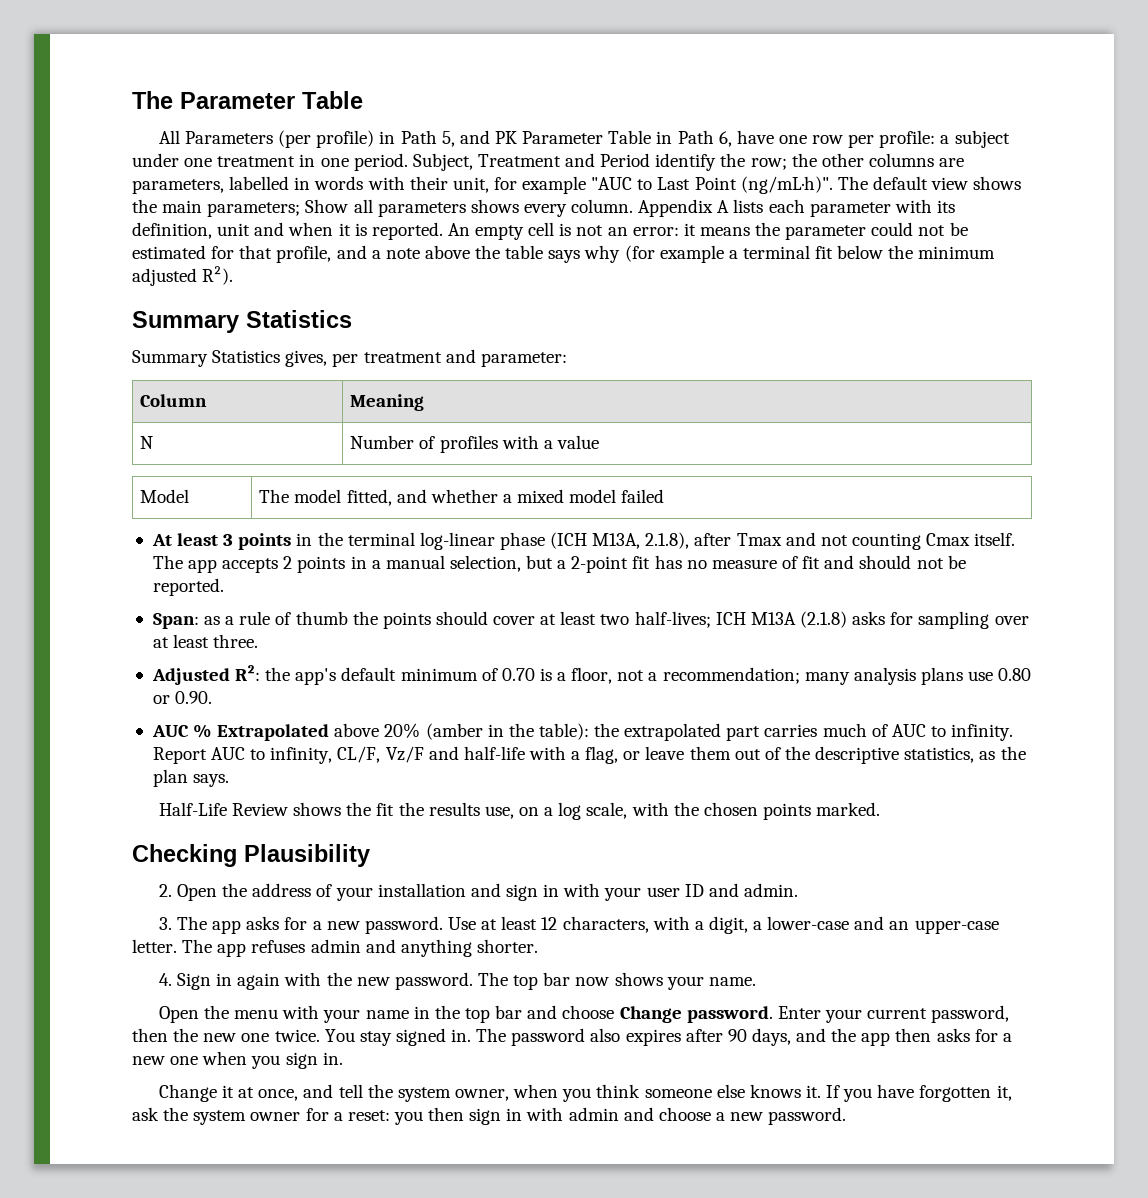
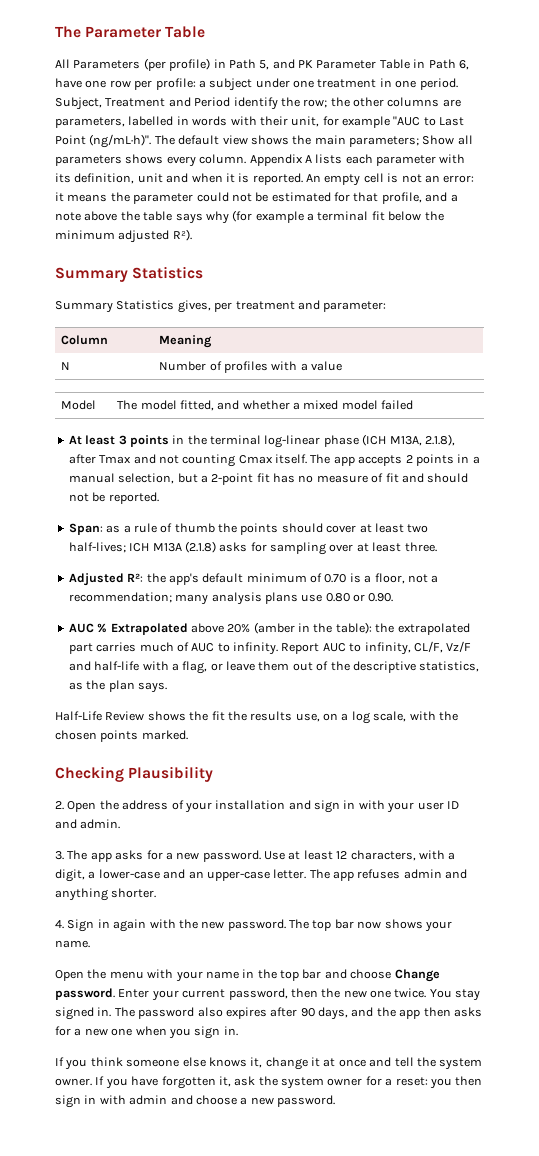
[158,1084,559,1102] Change it at once, and tell the system owner, when -> [55,1057,64,1066] If
[805,1085,821,1098] it. -> [250,1057,483,1070] [55,1078,92,1086] it, change it at once and tell the system owner.

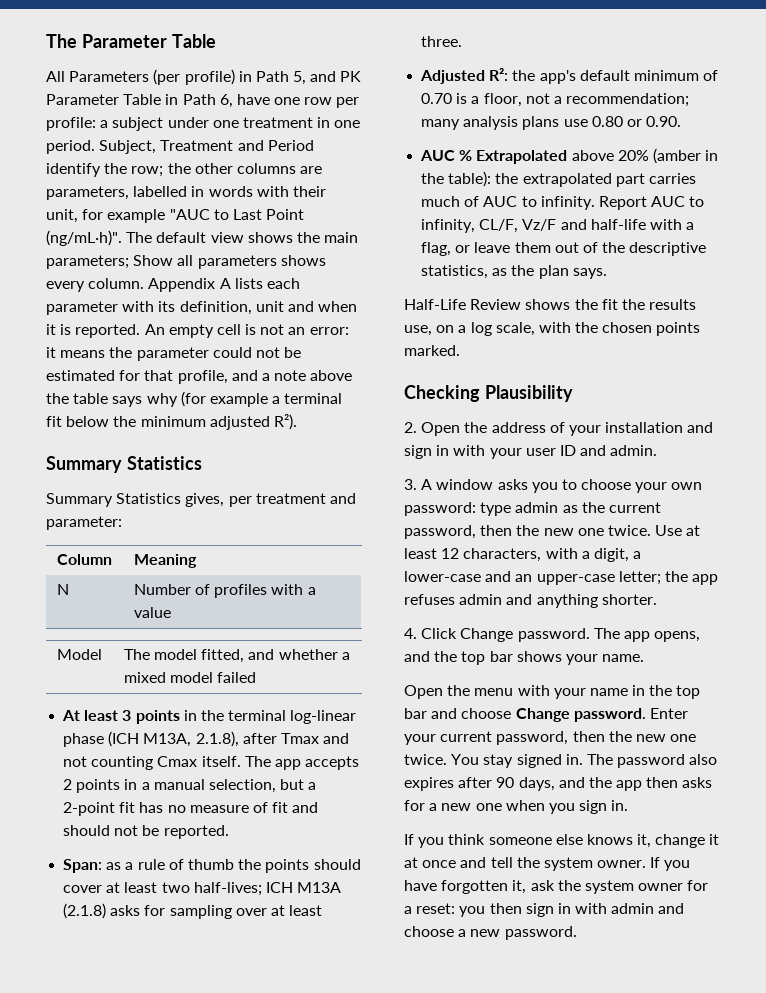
[67,850,261,862] The app asks for a new password. -> [421,479,703,493] [404,502,661,516] [404,525,651,539] A window asks you to choose your own password: type admin as the current password, then the new one twice.
[273,869,330,879] letter. The -> [618,571,688,585] letter; the
[67,919,382,932] Sign in again with the new password. The top bar now -> [421,628,701,642] [404,651,513,665] Click Change password. The app opens, and the top bar

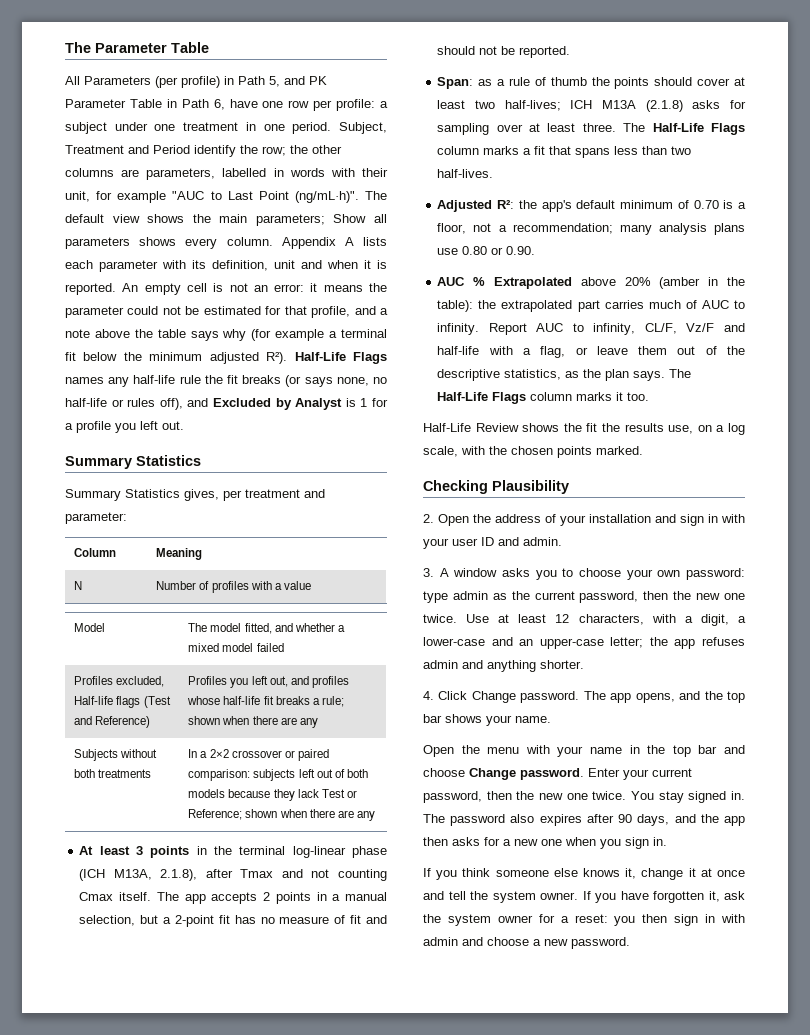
(297, 422) none -> [294,352,387,364] [65,375,387,387] [65,398,388,410] [65,421,184,433] Half-Life Flags names any half-life rule the fit breaks (or says none, no half-life or rules off), and Excluded by Analyst is 1 for a profile you left out.
(257, 677) none -> [74,676,165,687] [74,696,171,708] [74,716,151,728] [188,676,349,688] [187,696,344,707] [188,716,318,728] [74,749,158,761] [74,769,152,778] [188,749,329,761] [188,769,368,781] [188,789,357,801] [188,809,375,821] // Profiles excluded, Half-life flags (Test and Reference) | Profiles you left out, and profiles whose half-life fit breaks a rule; shown when there are any // Subjects without both treatments | In a 2×2 crossover or paired comparison: subjects left out of both models because they lack Test or Reference; shown when there are any
(463, 41) none -> [623,123,745,135] [437,146,692,158] [437,169,494,178] The Half-Life Flags column marks a fit that spans less than two half-lives.
(607, 273) none -> [669,369,692,378] [437,392,650,404] The Half-Life Flags column marks it too.

